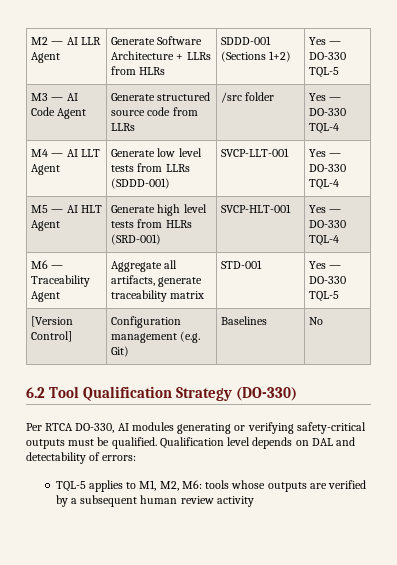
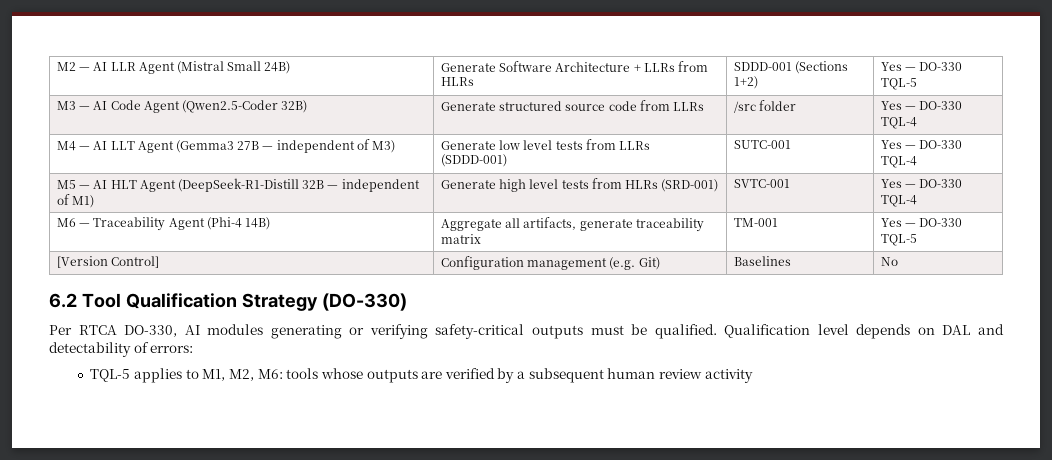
(61, 57) none -> [176,61,291,74] (Mistral Small 24B)
(87, 113) none -> [181,100,308,113] (Qwen2.5-Coder 32B)
(61, 169) none -> [175,139,396,153] (Gemma3 27B — independent of M3)
[221,148,290,157] SVCP-LLT-001 -> [733,140,791,149] SUTC-001
(61, 225) none -> [177,178,420,192] [56,194,95,208] (DeepSeek-R1-Distill 32B — independent of M1)
[221,204,292,213] SVCP-HLT-001 -> [733,179,790,188] SVTC-001
(61, 296) none -> [206,217,270,230] (Phi-4 14B)
[221,260,263,269] STD-001 -> [733,218,778,227] TM-001

